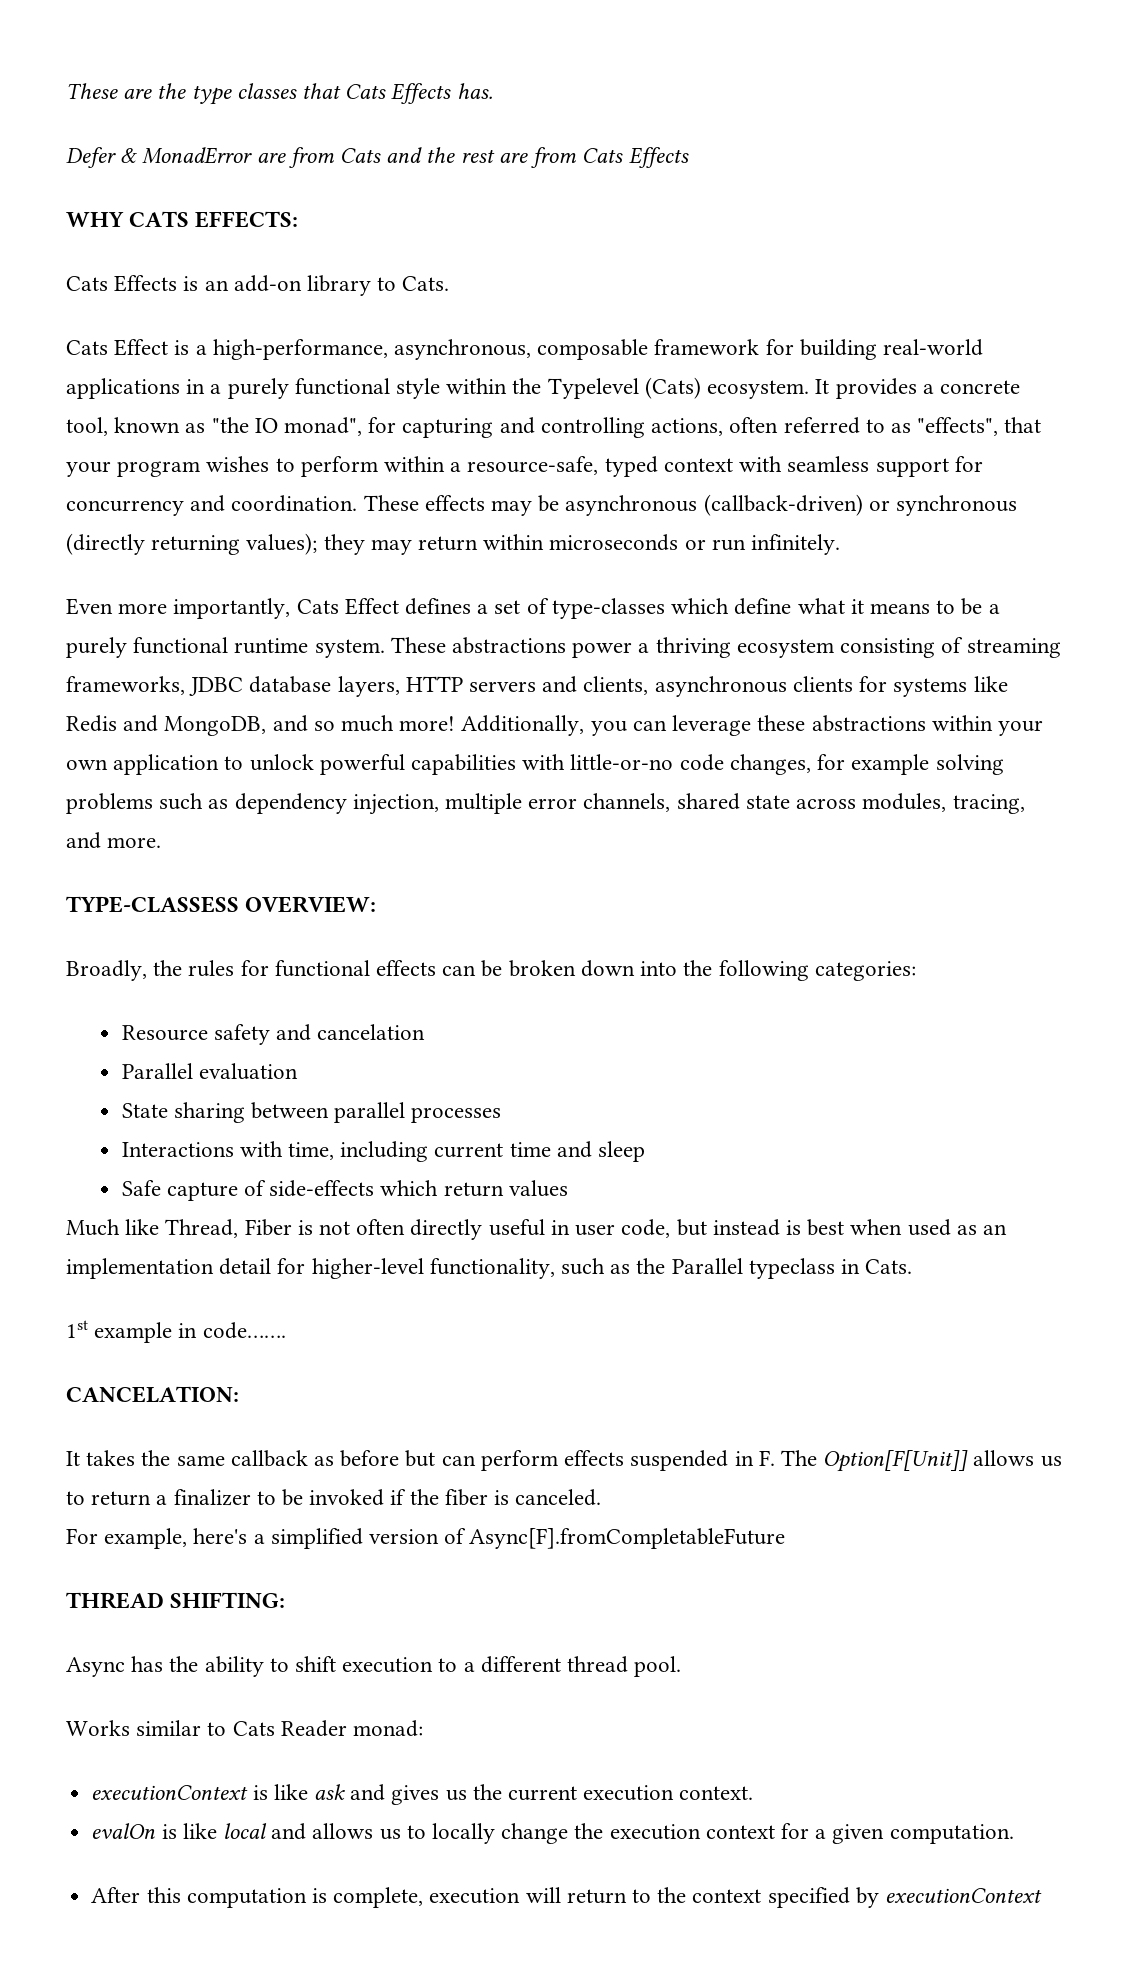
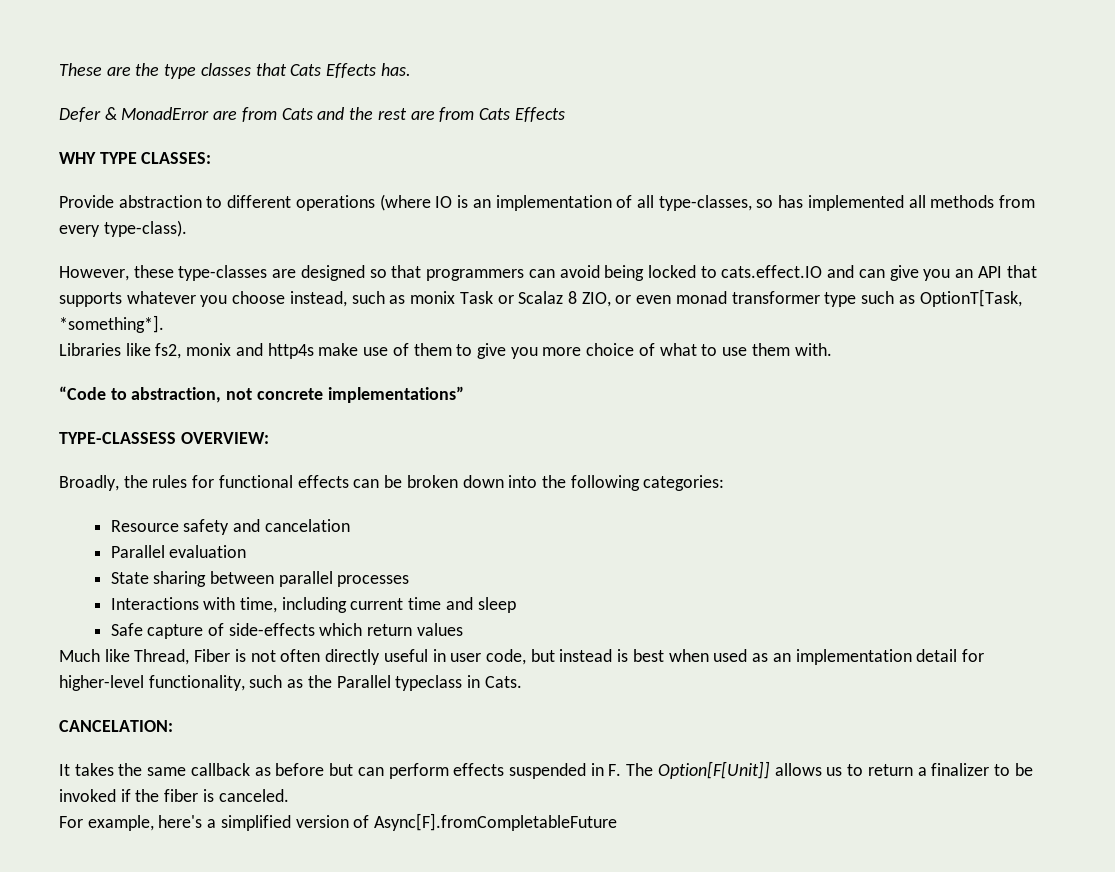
[129,211,299,228] [66,275,450,296] [66,339,984,360] [66,377,1020,399] [66,417,1042,438] [66,456,983,477] [66,494,1018,516] [66,533,841,555] [66,598,1000,619] [66,637,1061,658] [66,676,1008,697] [66,715,1043,736] [66,754,1004,775] [66,793,1025,815] [66,832,162,849] CATS EFFECTS: // Cats Effects is an add-on library to Cats. // Cats Effect is a high-performance, asynchronous, composable framework for building real-world applications in a purely functional style within the Typelevel (Cats) ecosystem. It provides a concrete tool, known as "the IO monad", for capturing and controlling actions, often referred to as "effects", that your program wishes to perform within a resource-safe, typed context with seamless support for concurrency and coordination. These effects may be asynchronous (callback-driven) or synchronous (directly returning values); they may return within microseconds or run infinitely. // Even more importantly, Cats Effect defines a set of type-classes which define what it means to be a purely functional runtime system. These abstractions power a thriving ecosystem consisting of streaming frameworks, JDBC database layers, HTTP servers and clients, asynchronous clients for systems like Redis and MongoDB, and so much more! Additionally, you can leverage these abstractions within your own application to unlock powerful capabilities with little-or-no code changes, for example solving problems such as dependency injection, multiple error channels, shared state across modules, tracing, and more. -> [99,152,212,164] [59,194,1036,211] [59,220,187,237] [59,265,1037,281] [59,289,1022,307] [59,315,164,333] [59,343,832,359] [59,386,464,403] TYPE CLASSES: // Provide abstraction to different operations (where IO is an implementation of all type-classes, so has implemented all methods from every type-class). // However, these type-classes are designed so that programmers can avoid being locked to cats.effect.IO and can give you an API that supports whatever you choose instead, such as monix Task or Scalaz 8 ZIO, or even monad transformer type such as OptionT[Task, *something*]. // Libraries like fs2, monix and http4s make use of them to give you more choice of what to use them with. // “Code to abstraction, not concrete implementations”
[66,1320,286,1343] // 1st example in code……. -> (522, 682) none
[66,1592,286,1609] [66,1656,682,1677] [66,1720,424,1737] [91,1784,754,1805] [91,1823,1014,1844] [91,1887,1043,1908] // THREAD SHIFTING: // Async has the ability to shift execution to a different thread pool. // Works similar to Cats Reader monad: // executionContext is like ask and gives us the current execution context. // evalOn is like local and allows us to locally change the execution context for a given computation. // After this computation is complete, execution will return to the context specified by executionContext -> (618, 822) none

